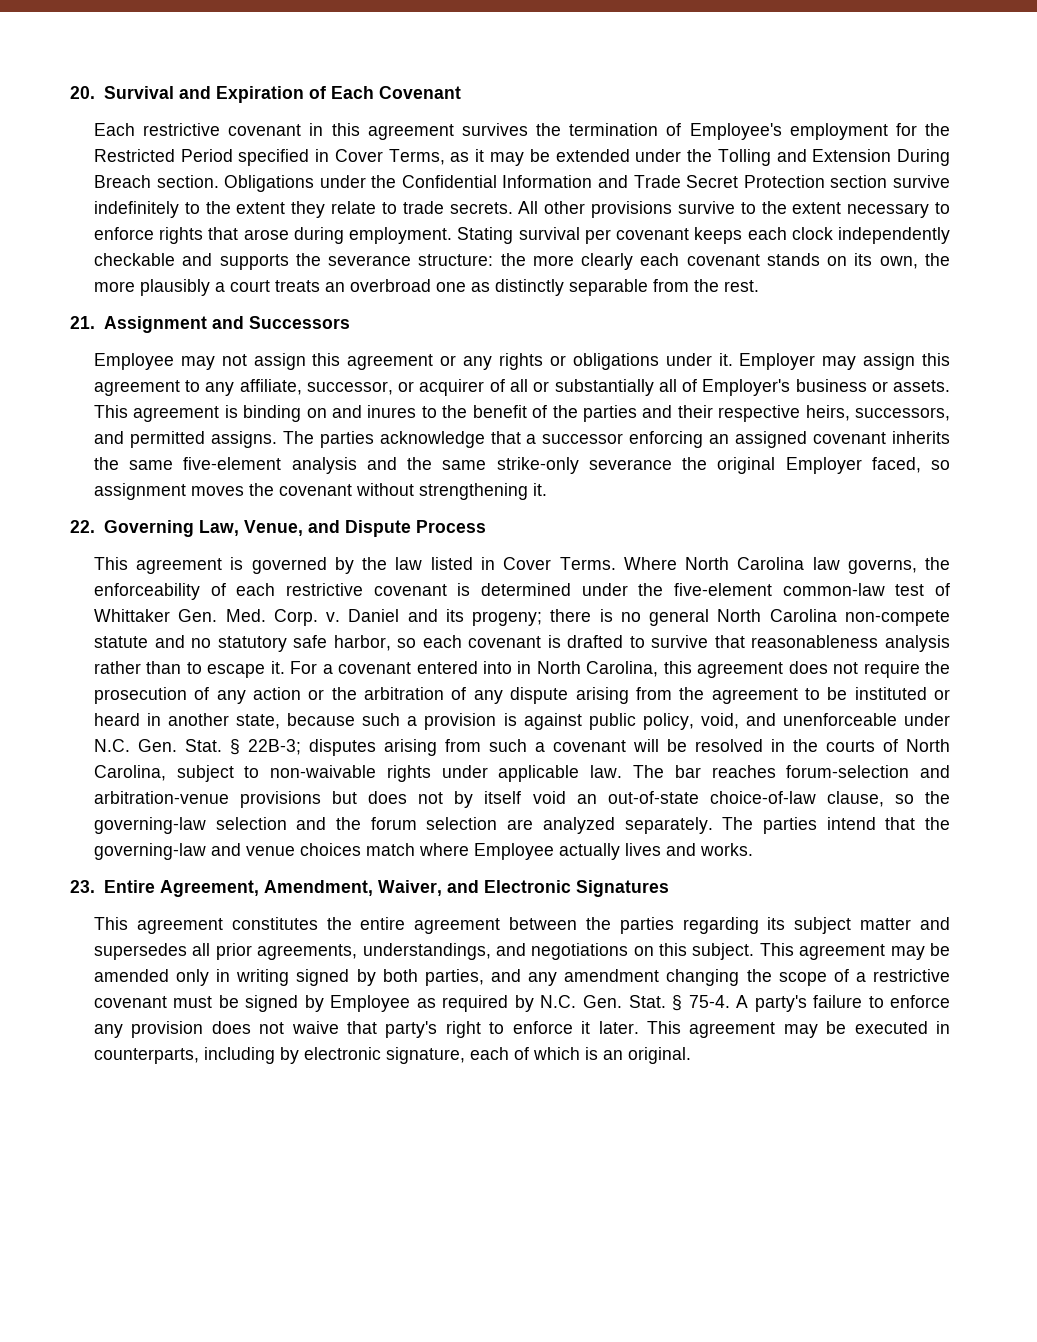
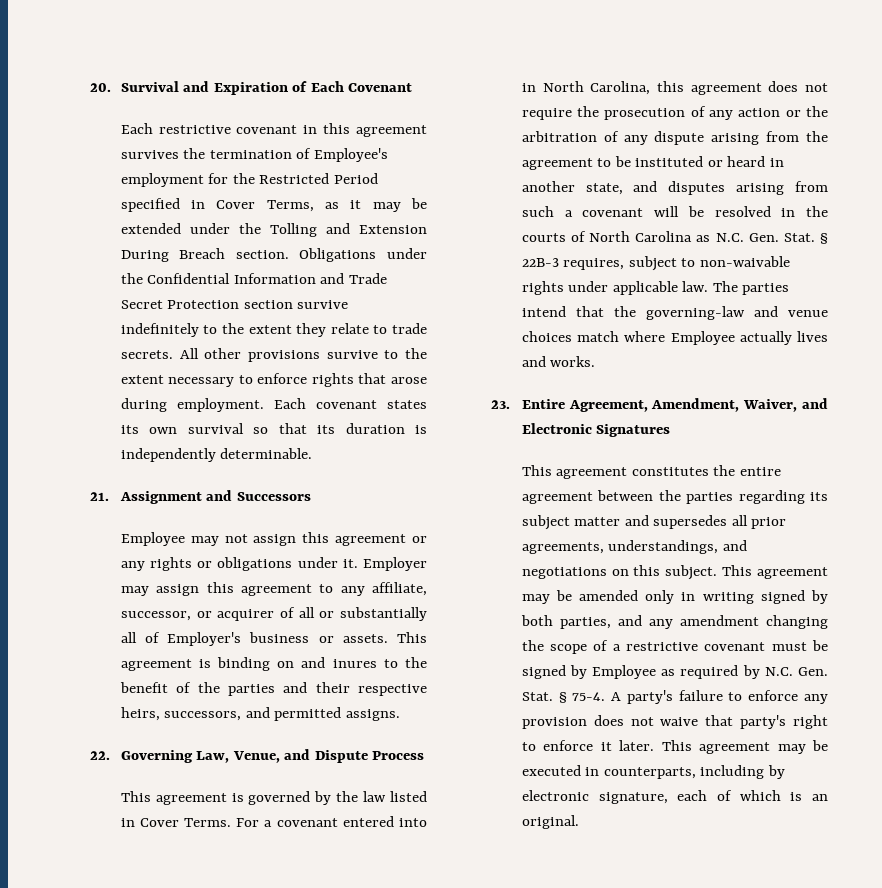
[457,227,950,244] [93,253,950,270] [93,279,759,296] Stating survival per covenant keeps each clock independently checkable and supports the severance structure: the more clearly each covenant stands on its own, the more plausibly a court treats an overbroad one as distinctly separable from the rest. -> [273,398,427,409] [120,423,427,434] [120,448,313,462] Each covenant states its own survival so that its duration is independently determinable.
[282,431,951,448] [93,457,950,474] [93,483,547,500] The parties acknowledge that a successor enforcing an assigned covenant inherits the same five-element analysis and the same strike-only severance the original Employer faced, so assignment moves the covenant without strengthening it. -> (400, 715) none
[623,557,950,574] [93,583,951,600] [93,609,950,626] [93,635,950,652] [93,661,285,678] Where North Carolina law governs, the enforceability of each restrictive covenant is determined under the five-element common-law test of Whittaker Gen. Med. Corp. v. Daniel and its progeny; there is no general North Carolina non-compete statute and no statutory safe harbor, so each covenant is drafted to survive that reasonableness analysis rather than to escape it. -> (232, 822) none
[287,713,951,730] [93,739,301,755] because such a provision is against public policy, void, and unenforceable under N.C. Gen. Stat. § 22B-3; -> [633,181,658,192] and
[93,765,166,781] Carolina, -> [635,231,829,244] [521,258,625,270] Carolina as N.C. Gen. Stat. § 22B-3 requires,
[674,765,951,778] [93,791,950,808] [93,817,754,834] bar reaches forum-selection and arbitration-venue provisions but does not by itself void an out-of-state choice-of-law clause, so the governing-law selection and the forum selection are analyzed separately. The -> (738, 286) none

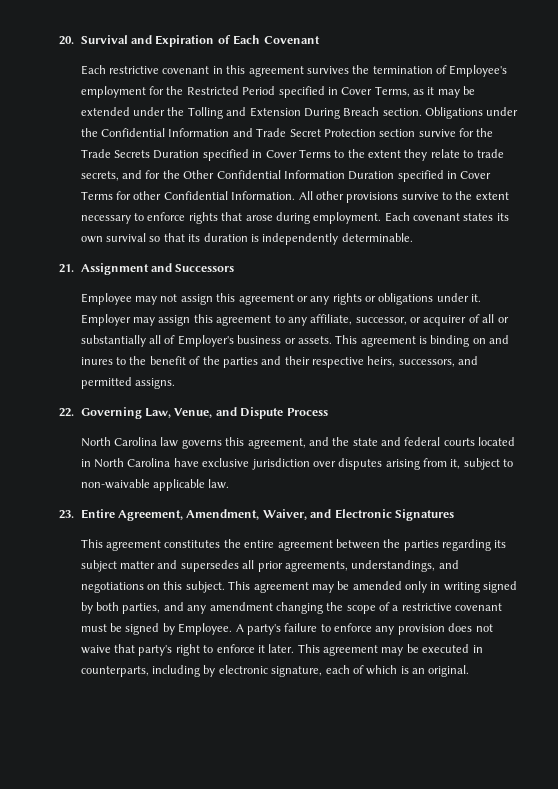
[120,323,199,337] indefinitely -> [459,128,494,137] [80,149,331,161] for the Trade Secrets Duration specified in Cover Terms
[120,350,173,359] secrets. -> [80,170,492,182] [80,191,296,200] secrets, and for the Other Confidential Information Duration specified in Cover Terms for other Confidential Information.
[120,791,428,805] [120,816,427,827] [521,81,828,95] [521,106,828,120] [521,131,828,145] [521,156,784,170] [521,181,828,195] [521,206,828,217] [521,231,829,244] [521,258,625,270] This agreement is governed by the law listed in Cover Terms. For a covenant entered into in North Carolina, this agreement does not require the prosecution of any action or the arbitration of any dispute arising from the agreement to be instituted or heard in another state, and disputes arising from such a covenant will be resolved in the courts of North Carolina as N.C. Gen. Stat. § 22B-3 requires, -> [80,437,516,449] [80,458,461,470] North Carolina law governs this agreement, and the state and federal courts located in North Carolina have exclusive jurisdiction over disputes arising from it,
[521,281,609,295] rights under -> (150, 484) none
[712,281,790,295] [521,306,828,320] [521,331,828,345] [521,356,596,367] The parties intend that the governing-law and venue choices match where Employee actually lives and works. -> (230, 484) none
[592,665,828,679] [521,692,606,703] Employee as required by N.C. Gen. Stat. § 75-4. -> [178,623,233,635] Employee.

